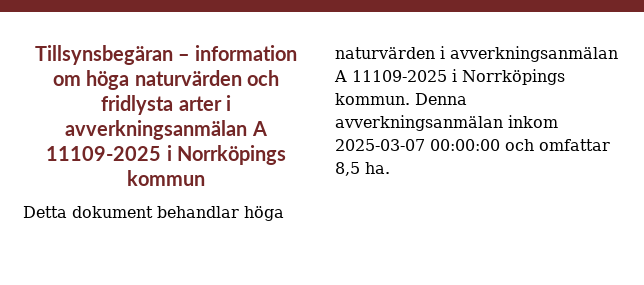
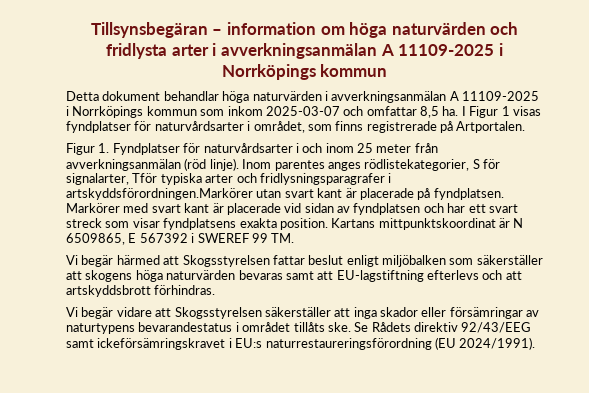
[335,93,467,105] [335,115,503,131] kommun. Denna avverkningsanmälan -> [146,106,225,116] kommun som
[430,139,500,151] 00:00:00 -> (340, 111) none
(390, 168) none -> [461,106,541,118] [66,121,526,133] [66,143,438,155] [66,158,500,171] [66,173,392,185] [66,188,504,200] [66,203,518,215] [66,218,524,230] [66,233,295,245] [66,255,543,267] [66,270,522,282] [66,285,216,297] [66,307,540,319] [66,322,532,334] [66,337,536,350] I Figur 1 visas fyndplatser för naturvårdsarter i området, som finns registrerade på Artportalen. // Figur 1. Fyndplatser för naturvårdsarter i och inom 25 meter från avverkningsanmälan (röd linje). Inom parentes anges rödlistekategorier, S för signalarter, Tför typiska arter och fridlysningsparagrafer i artskyddsförordningen.Markörer utan svart kant är placerade på fyndplatsen. Markörer med svart kant är placerade vid sidan av fyndplatsen och har ett svart streck som visar fyndplatsens exakta position. Kartans mittpunktskoordinat är N 6509865, E 567392 i SWEREF 99 TM. // Vi begär härmed att Skogsstyrelsen fattar beslut enligt miljöbalken som säkerställer att skogens höga naturvärden bevaras samt att EU-lagstiftning efterlevs och att artskyddsbrott förhindras. // Vi begär vidare att Skogsstyrelsen säkerställer att inga skador eller försämringar av naturtypens bevarandestatus i området tillåts ske. Se Rådets direktiv 92/43/EEG samt ickeförsämringskravet i EU:s naturrestaureringsförordning (EU 2024/1991).

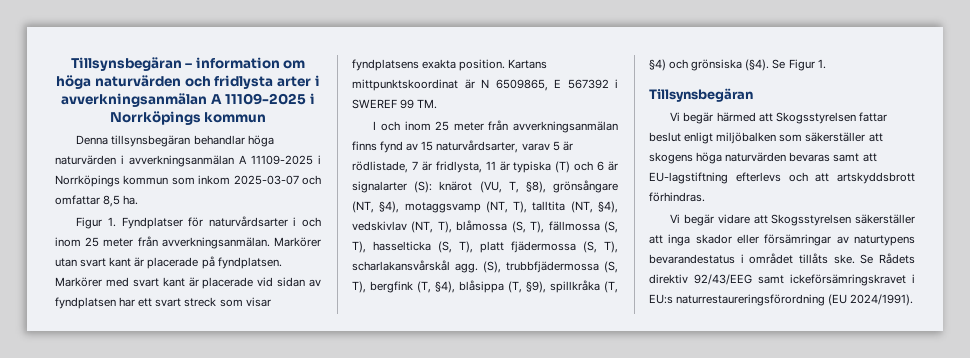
[66,91,161,101] Detta dokument -> [76,135,191,147] Denna tillsynsbegäran
[461,106,541,118] [66,121,526,133] I Figur 1 visas fyndplatser för naturvårdsarter i området, som finns registrerade på Artportalen. -> (139, 200) none
[66,158,500,171] [66,173,392,185] [66,188,253,200] avverkningsanmälan (röd linje). Inom parentes anges rödlistekategorier, S för signalarter, Tför typiska arter och fridlysningsparagrafer i artskyddsförordningen.Markörer -> [161,237,321,249] avverkningsanmälan. Markörer
[423,203,444,213] och -> (116, 303) none
(295, 238) none -> [373,120,618,133] [352,140,573,153] [352,161,618,173] [352,180,618,193] [352,201,618,213] [352,220,618,233] [352,241,618,253] [352,260,618,273] [352,280,618,293] [649,59,826,71] [649,88,753,102] // I och inom 25 meter från avverkningsanmälan finns fynd av 15 naturvårdsarter, varav 5 är rödlistade, 7 är fridlysta, 11 är typiska (T) och 6 är signalarter (S): knärot (VU, T, §8), grönsångare (NT, §4), motaggsvamp (NT, T), talltita (NT, §4), vedskivlav (NT, T), blåmossa (S, T), fällmossa (S, T), hasselticka (S, T), platt fjädermossa (S, T), scharlakansvårskål agg. (S), trubbfjädermossa (S, T), bergfink (T, §4), blåsippa (T, §9), spillkråka (T, §4) och grönsiska (§4). Se Figur 1. // Tillsynsbegäran

